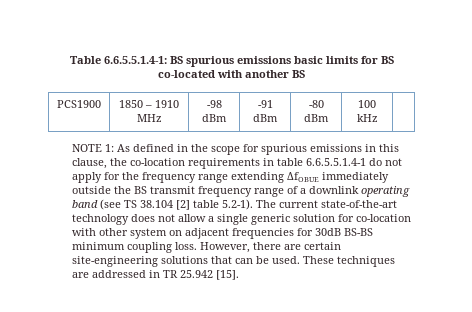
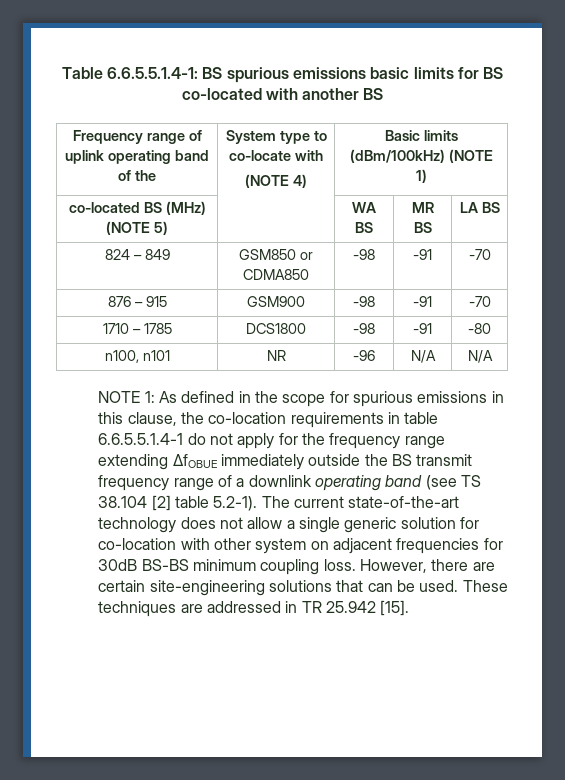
[57,100,101,108] [119,100,179,108] [136,114,162,122] [206,100,222,108] [202,114,227,122] [257,100,273,108] [253,114,278,122] [308,100,324,108] [304,114,329,122] [358,100,376,108] [356,114,378,122] PCS1900 | 1850 – 1910 MHz | -98 dBm | -91 dBm | -80 dBm | 100 kHz | -> [72,130,202,144] [65,150,209,164] [118,170,156,181] [225,130,327,144] [229,150,323,161] [245,174,307,188] [384,130,458,141] [349,149,493,163] [415,169,427,183] [68,201,206,215] [106,221,168,235] [352,202,376,213] [355,222,373,233] [411,202,434,213] [413,222,432,233] [459,202,500,213] [104,249,170,260] [239,249,313,260] [243,269,309,280] [353,249,375,260] [413,249,432,260] [468,249,491,260] [107,296,167,307] [247,296,305,307] [353,296,375,307] [413,296,432,307] [468,296,491,307] [102,323,172,334] [246,323,306,334] [353,323,375,334] [413,323,432,334] [468,323,491,334] [104,350,170,363] [266,350,286,361] [353,350,375,361] [410,350,436,363] [467,350,493,363] Frequency range of uplink operating band of the | System type to co-locate with // (NOTE 4) | Basic limits (dBm/100kHz) (NOTE 1) // co-located BS (MHz) (NOTE 5) | | WA BS | MR BS | LA BS // 824 – 849 | GSM850 or CDMA850 | -98 | -91 | -70 // 876 – 915 | GSM900 | -98 | -91 | -70 // 1710 – 1785 | DCS1800 | -98 | -91 | -80 // n100, n101 | NR | -96 | N/A | N/A

